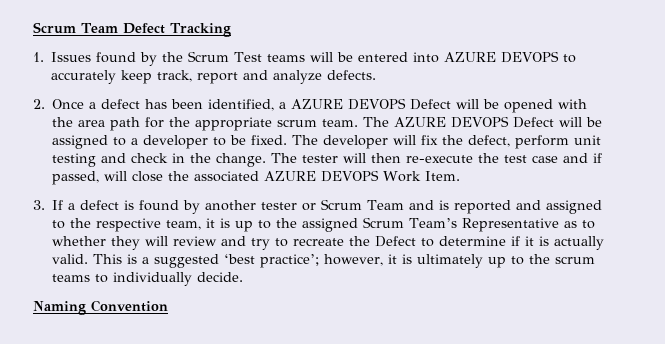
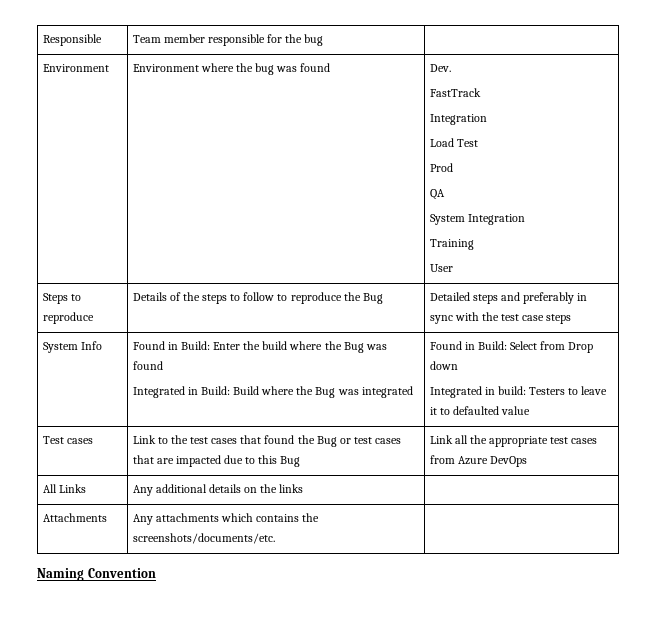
[33,22,231,37] [33,51,577,66] [51,70,377,84] [33,98,588,113] [52,116,603,131] [52,135,602,149] [52,153,603,167] [52,170,461,185] [33,199,603,214] [52,217,596,232] [52,236,605,250] [52,254,596,268] [52,272,244,286] Scrum Team Defect Tracking // 1. Issues found by the Scrum Test teams will be entered into AZURE DEVOPS to accurately keep track, report and analyze defects. // 2. Once a defect has been identified, a AZURE DEVOPS Defect will be opened with the area path for the appropriate scrum team. The AZURE DEVOPS Defect will be assigned to a developer to be fixed. The developer will fix the defect, perform unit testing and check in the change. The tester will then re-execute the test case and if passed, will close the associated AZURE DEVOPS Work Item. // 3. If a defect is found by another tester or Scrum Team and is reported and assigned to the respective team, it is up to the assigned Scrum Team’s Representative as to whether they will review and try to recreate the Defect to determine if it is actually valid. This is a suggested ‘best practice’; however, it is ultimately up to the scrum teams to individually decide. -> [42,34,102,46] [132,34,324,46] [42,64,109,72] [132,63,331,75] [429,64,451,72] [429,88,481,97] [429,114,487,125] [429,138,478,147] [429,163,453,172] [429,189,445,200] [429,214,525,225] [429,239,474,250] [429,264,453,272] [42,293,81,304] [42,312,94,324] [132,292,383,304] [429,292,588,304] [429,312,572,324] [42,341,102,353] [132,341,387,353] [132,361,163,370] [132,386,413,398] [429,341,594,353] [429,361,458,370] [429,386,608,398] [429,406,531,415] [42,436,93,444] [132,435,401,447] [132,455,301,467] [429,435,598,447] [429,455,528,467] [42,484,86,493] [132,484,304,496] [42,513,107,522] [132,513,320,525] [132,533,275,544] Responsible | Team member responsible for the bug | // Environment | Environment where the bug was found | Dev. // FastTrack // Integration // Load Test // Prod // QA // System Integration // Training // User // Steps to reproduce | Details of the steps to follow to reproduce the Bug | Detailed steps and preferably in sync with the test case steps // System Info | Found in Build: Enter the build where the Bug was found // Integrated in Build: Build where the Bug was integrated | Found in Build: Select from Drop down // Integrated in build: Testers to leave it to defaulted value // Test cases | Link to the test cases that found the Bug or test cases that are impacted due to this Bug | Link all the appropriate test cases from Azure DevOps // All Links | Any additional details on the links | // Attachments | Any attachments which contains the screenshots/documents/etc. |

